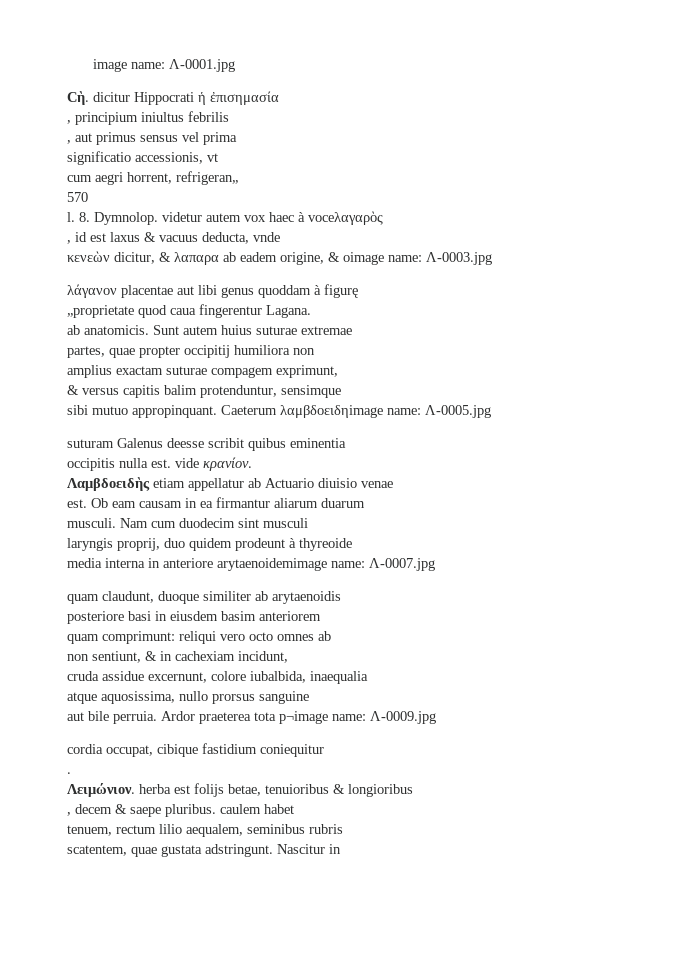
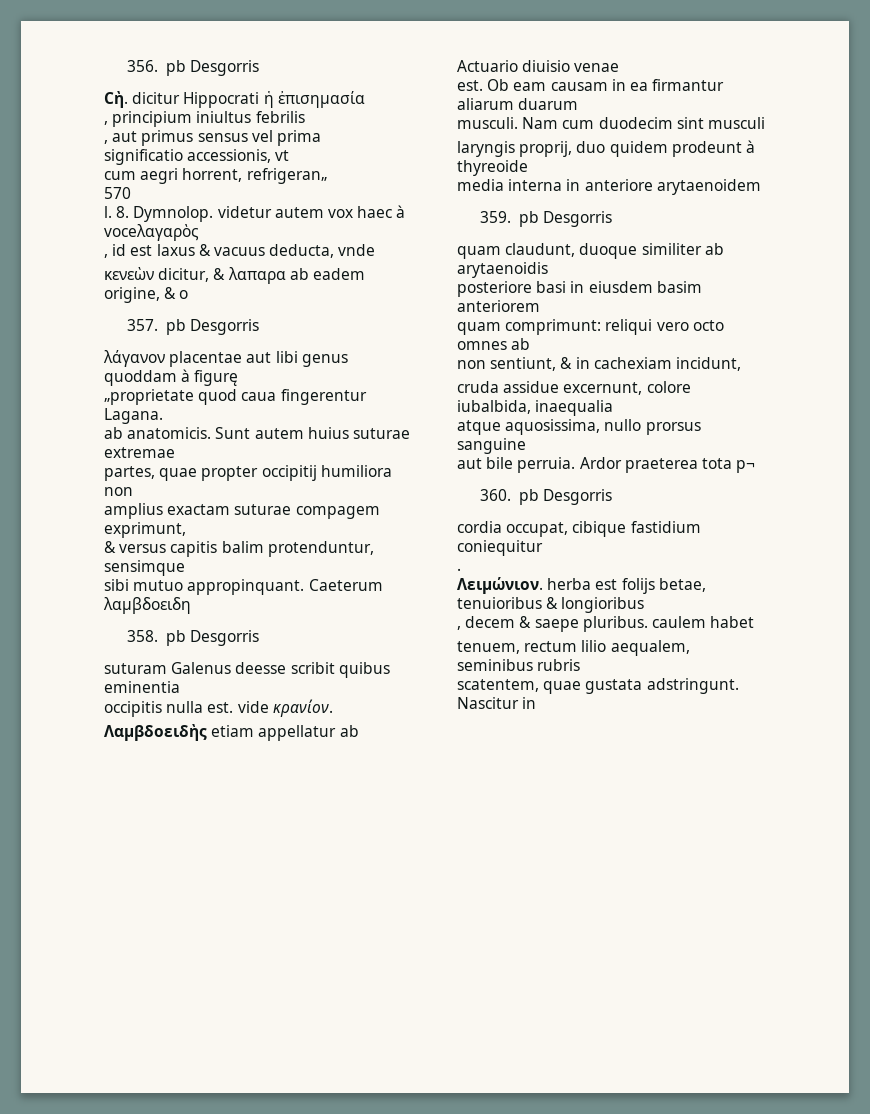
[93,59,236,72] image name: Λ-0001.jpg -> [127,60,260,76] 356. pb Desgorris
[343,252,492,265] oimage name: Λ-0003.jpg -> [179,290,189,299] [127,319,260,335] o // 357. pb Desgorris
[280,405,491,418] λαμβδοειδηimage name: Λ-0005.jpg -> [103,597,191,614] [127,630,260,646] λαμβδοειδη // 358. pb Desgorris
[217,558,435,571] arytaenoidemimage name: Λ-0007.jpg -> [656,179,761,195] [480,211,613,227] arytaenoidem // 359. pb Desgorris
[279,711,436,724] p¬image name: Λ-0009.jpg -> [736,460,756,473] [480,489,613,505] p¬ // 360. pb Desgorris

